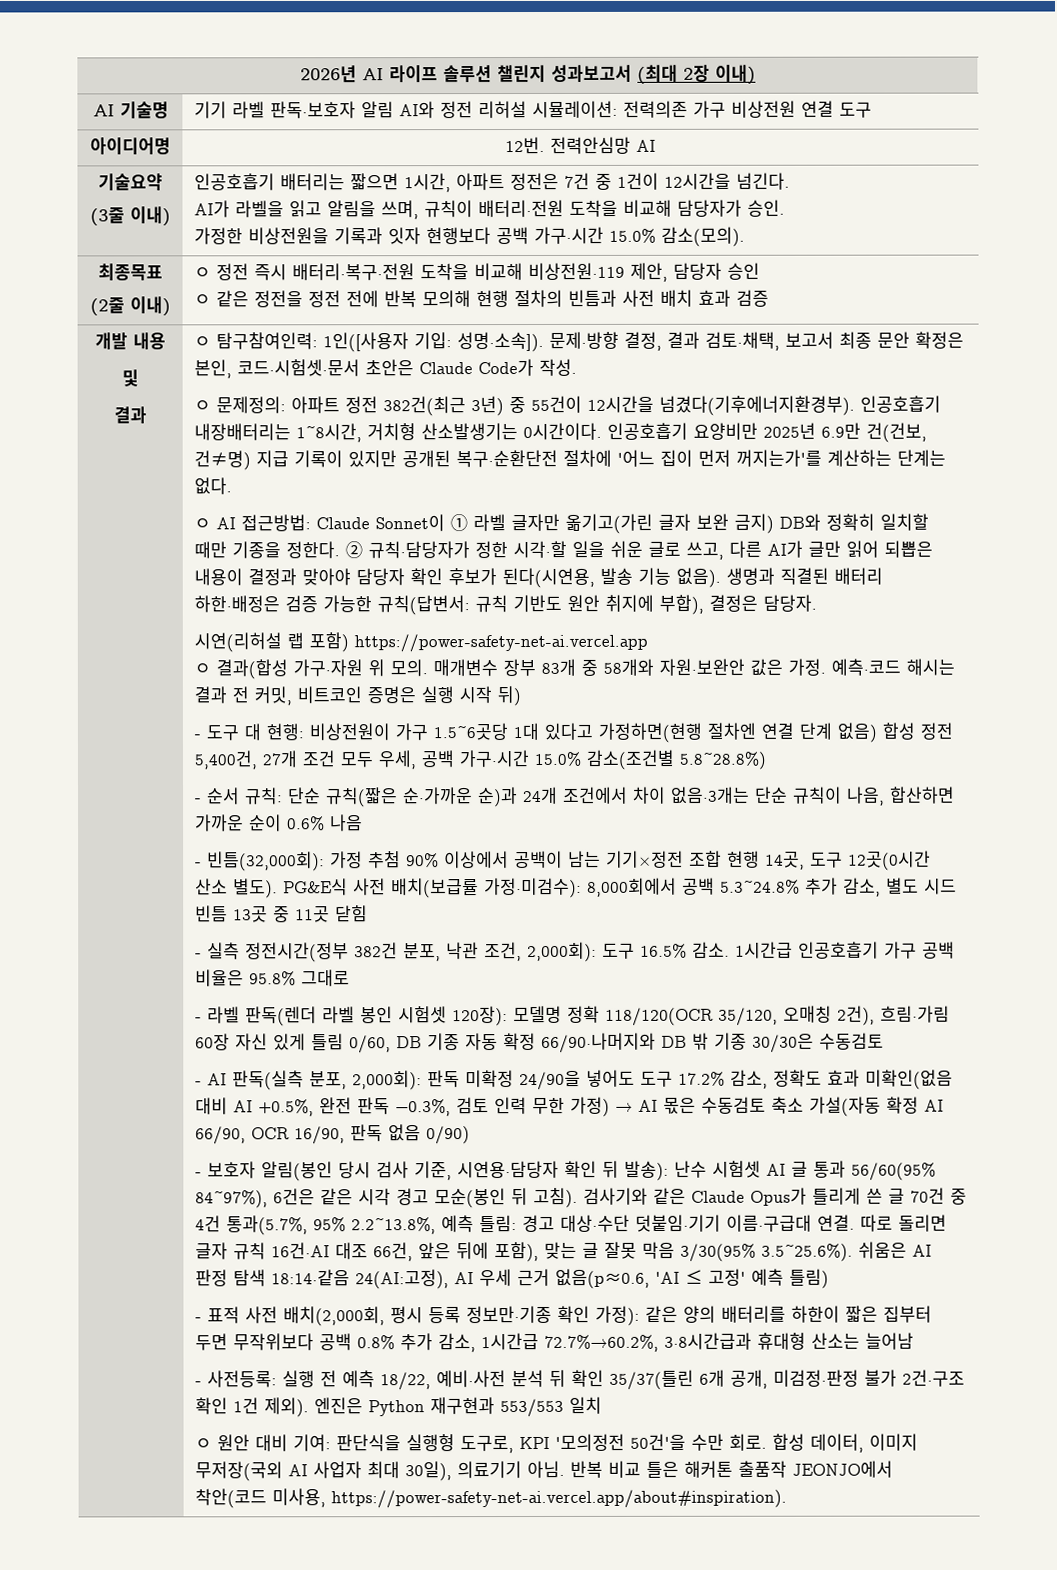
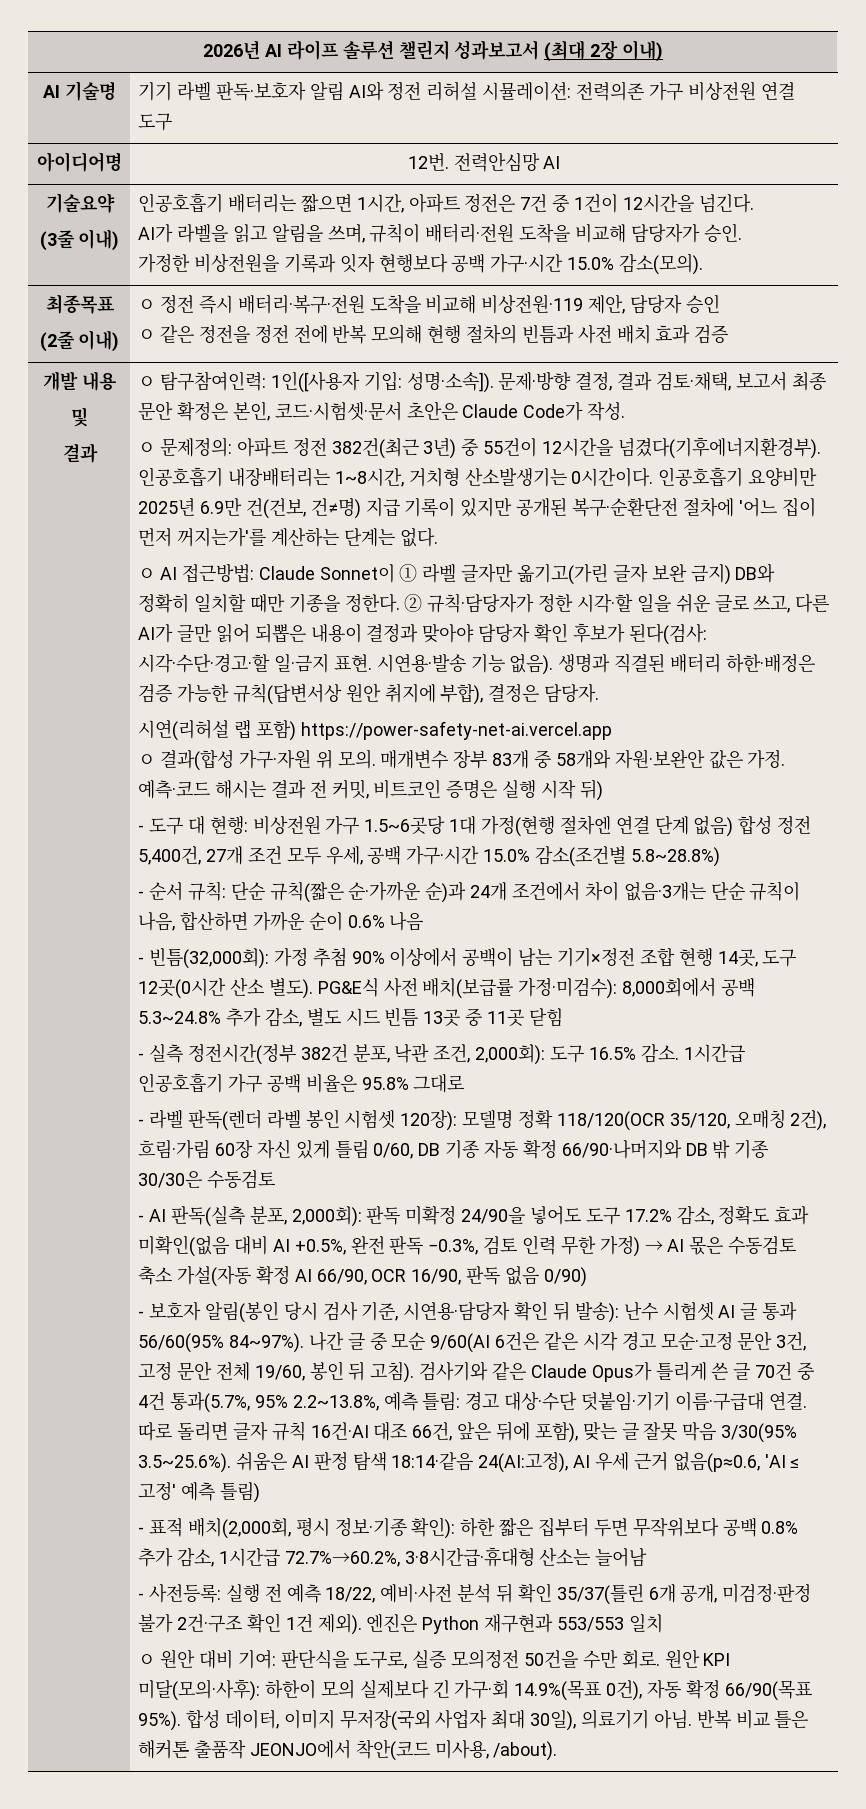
[502,567,634,589] 된다(시연용, 발송 -> [628,623,707,645] [138,653,466,673] 된다(검사: 시각·수단·경고·할 일·금지 표현. 시연용·발송
[377,594,563,616] 규칙(답변서: 규칙 기반도 -> [232,683,342,705] 규칙(답변서상
[309,723,391,741] 비상전원이 -> [252,815,321,835] 비상전원
[544,722,703,743] 있다고 가정하면(현행 -> [480,816,555,837] 가정(현행
[195,1188,507,1209] 84~97%), 6건은 같은 시각 경고 모순(봉인 -> [228,1331,807,1353] [138,1361,344,1381] 84~97%). 나간 글 중 모순 9/60(AI 6건은 같은 시각 경고 모순·고정 문안 3건, 고정 문안 전체 19/60, 봉인
[245,1306,279,1324] 사전 -> (183, 1527) none
[428,1305,841,1326] 등록 정보만·기종 확인 가정): 같은 양의 배터리를 하한이 -> [334,1517,496,1539] 정보·기종 확인): 하한
[664,1332,807,1350] 3·8시간급과 휴대형 -> [404,1547,535,1567] 3·8시간급·휴대형
[406,1433,768,1454] 실행형 도구로, KPI '모의정전 50건'을 수만 회로. -> [353,1649,731,1669] [138,1679,812,1701] [138,1711,182,1731] 도구로, 실증 모의정전 50건을 수만 회로. 원안 KPI 미달(모의·사후): 하한이 모의 실제보다 긴 가구·회 14.9%(목표 0건), 자동 확정 66/90(목표 95%).
[288,1464,309,1477] AI -> (431, 1720) none
[331,1489,788,1509] https://power-safety-net-ai.vercel.app/about#inspiration). -> [493,1741,558,1761] /about).

